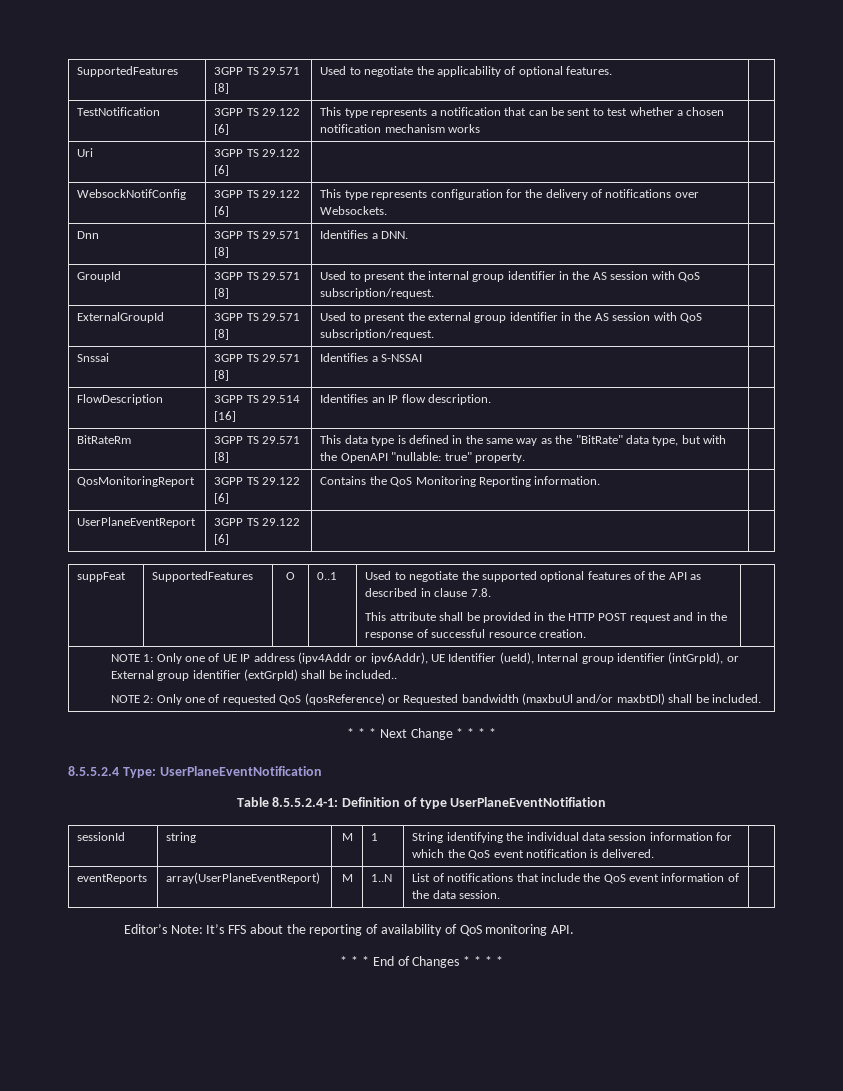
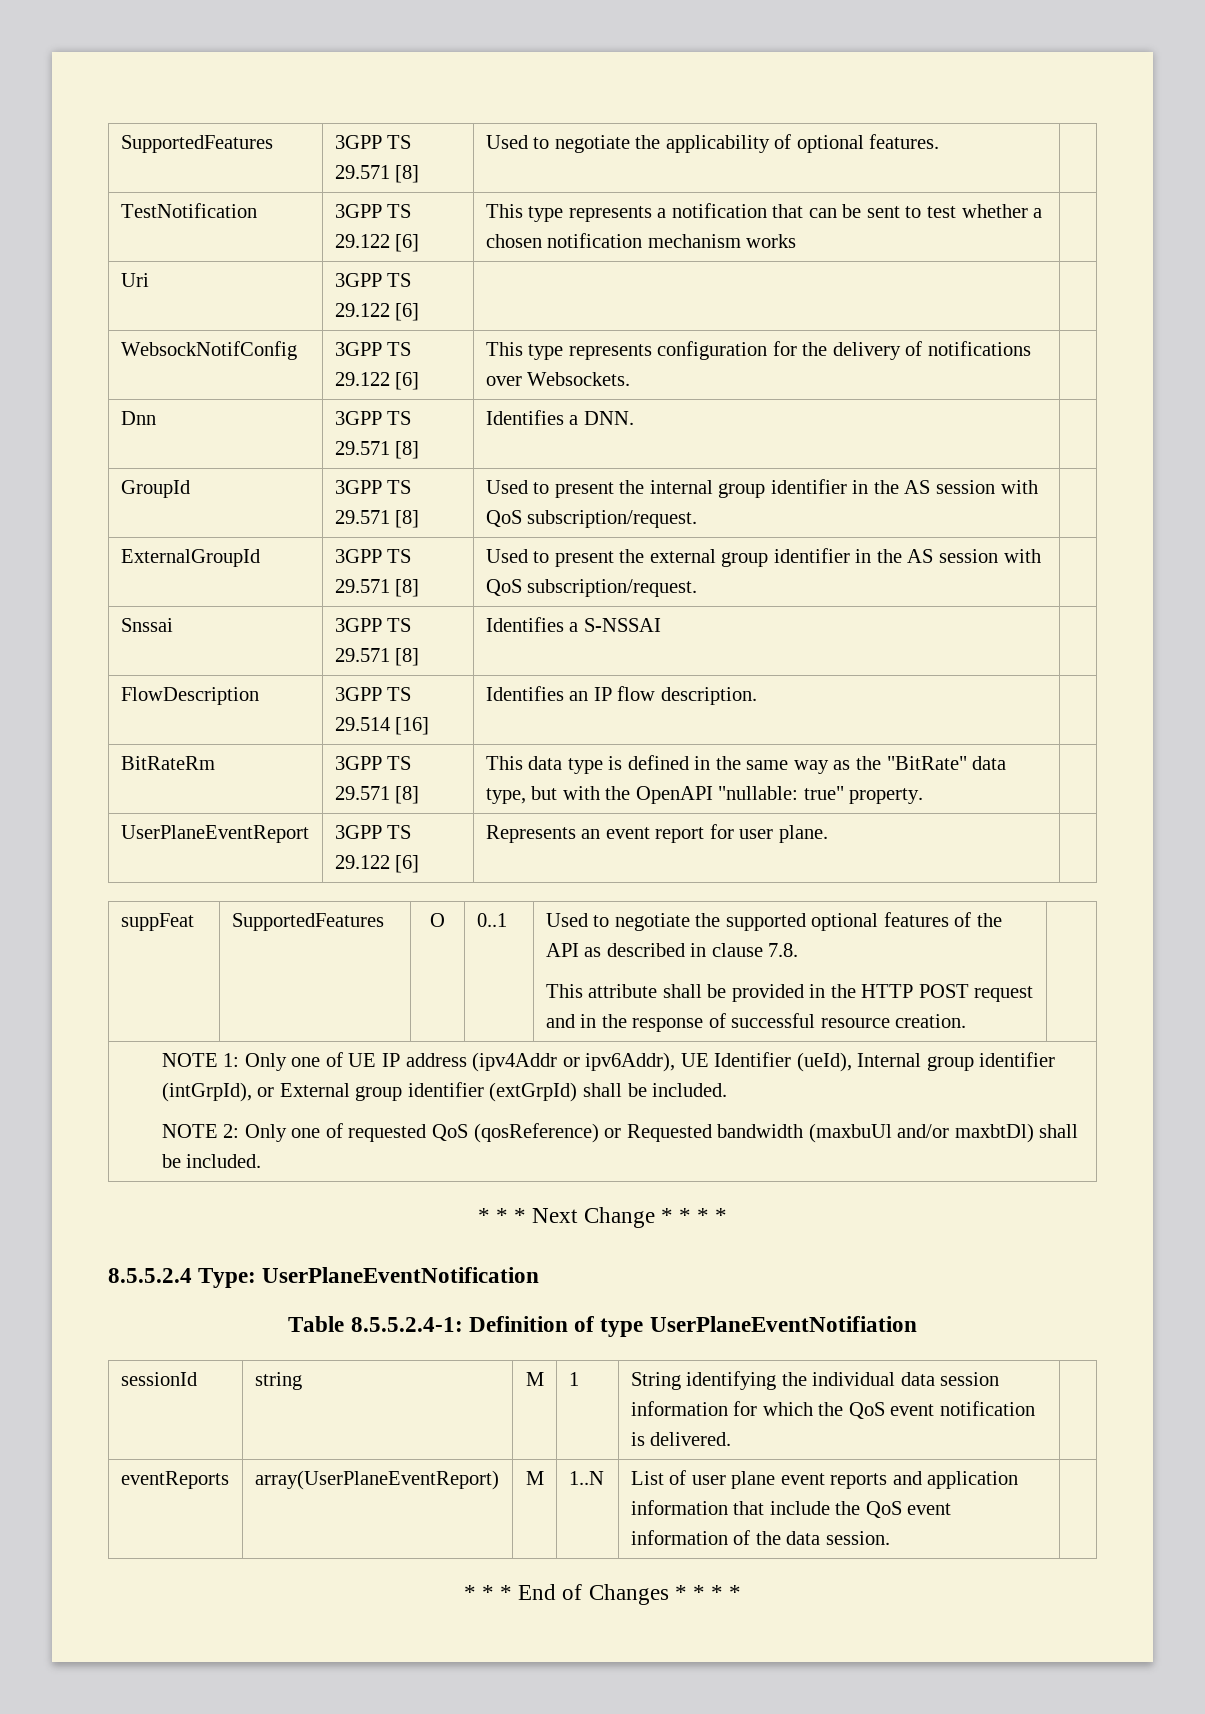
[77,476,196,487] [214,477,301,485] [214,493,230,504] [320,476,601,487] // QosMonitoringReport | 3GPP TS 29.122 [6] | Contains the QoS Monitoring Reporting information. | -> (924, 796) none
(230, 539) none -> [485,824,828,843] Represents an event report for user plane.
[345,670,398,679] included.. -> [652,1083,728,1097] included.
[447,873,514,882] notifications -> [691,1471,1019,1489] [630,1500,728,1515] user plane event reports and application information
[123,924,575,936] // Editor’s Note: It’s FFS about the reporting of availability of QoS monitoring API. -> (890, 1538) none

